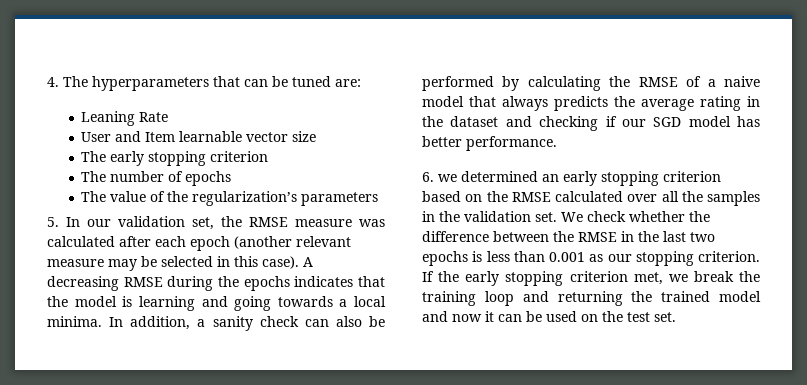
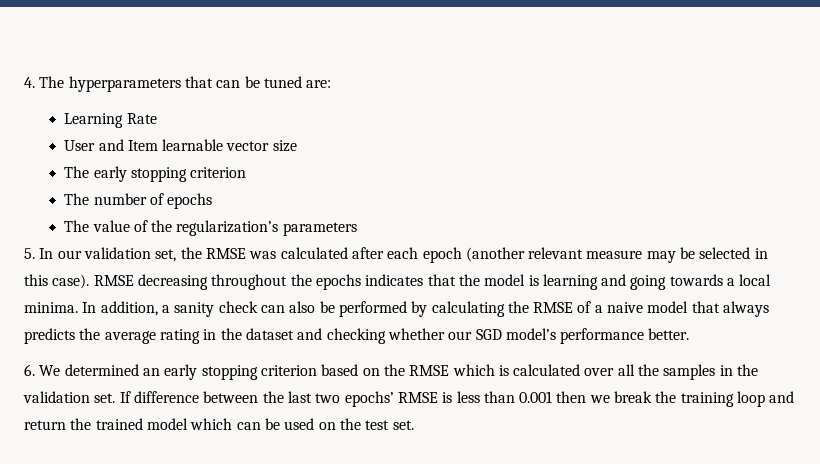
[81,111,136,126] Leaning -> [64,113,124,128] Learning
[295,219,352,227] measure -> (246, 253) none
[303,257,313,267] [47,276,214,291] A decreasing RMSE during -> [93,274,288,290] RMSE decreasing throughout
[605,116,617,127] if -> [387,328,445,340] whether
[688,116,760,127] [422,136,557,151] model has better performance. -> [505,328,690,344] model’s performance better.
[438,174,457,182] we -> [39,365,61,376] We
(551, 197) none -> [452,364,509,376] which is
[561,211,710,222] [422,231,715,242] [422,251,760,266] [422,271,663,286] We check whether the difference between the RMSE in the last two epochs is less than 0.001 as our stopping criterion. If the early stopping criterion met, -> [119,391,587,407] If difference between the last two epochs’ RMSE is less than 0.001 then
[557,291,623,306] returning -> [24,420,66,430] return
[422,311,494,322] and now it -> [190,418,233,430] which

